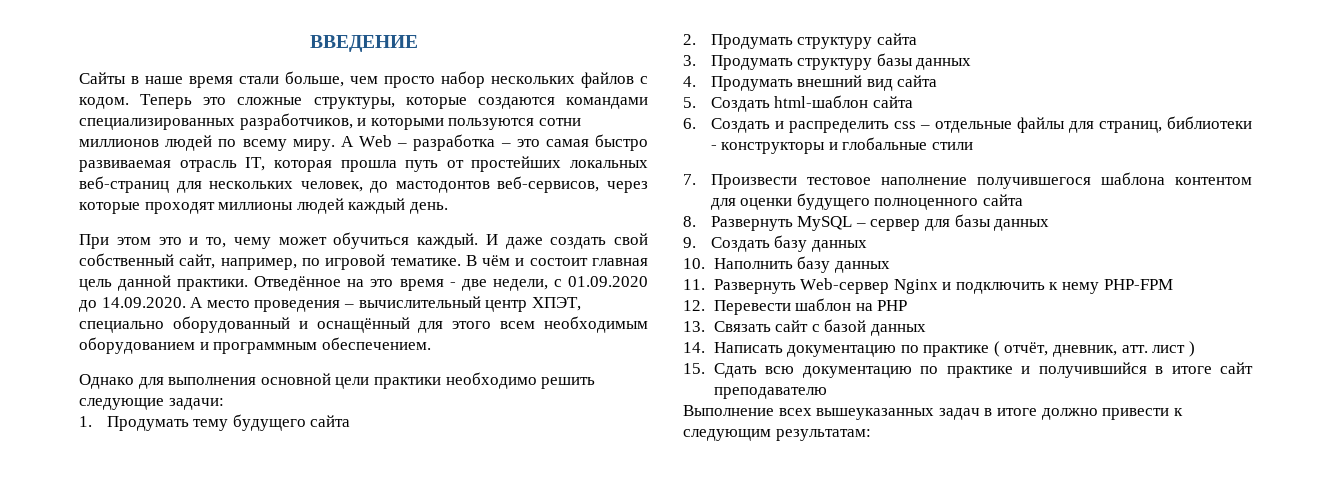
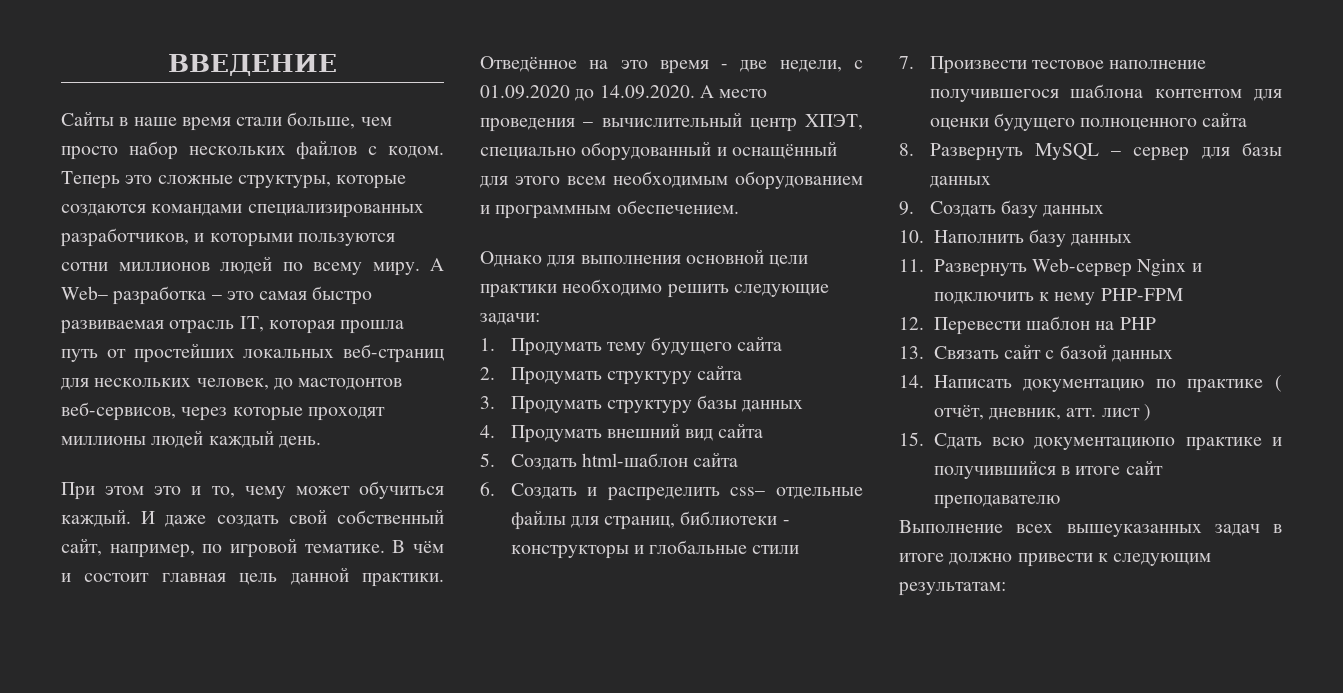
[359,135,408,147] Web – -> [61,286,108,300] Web–
[893,121,930,129] css – -> [730,487,766,496] css–
[802,366,938,378] документацию по -> [1034,437,1176,450] документациюпо

